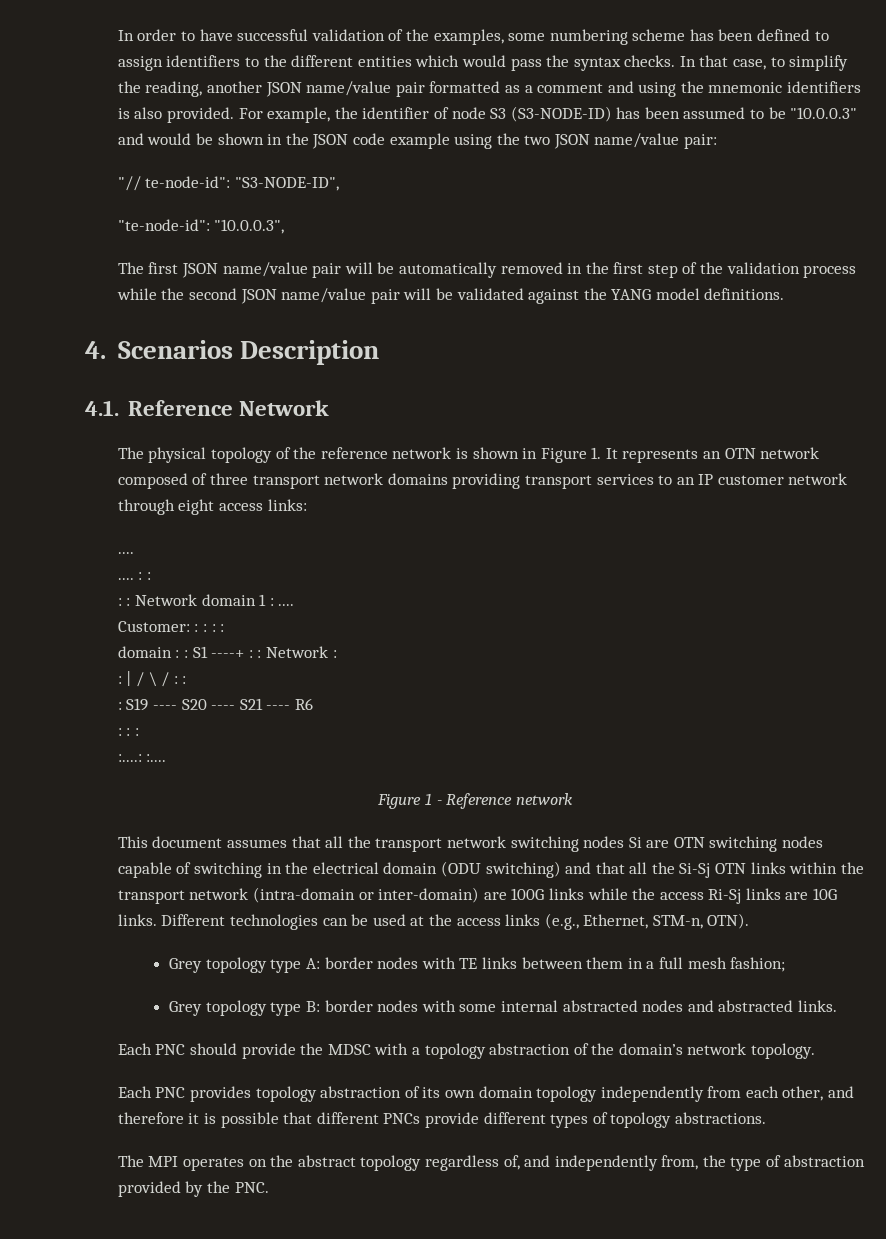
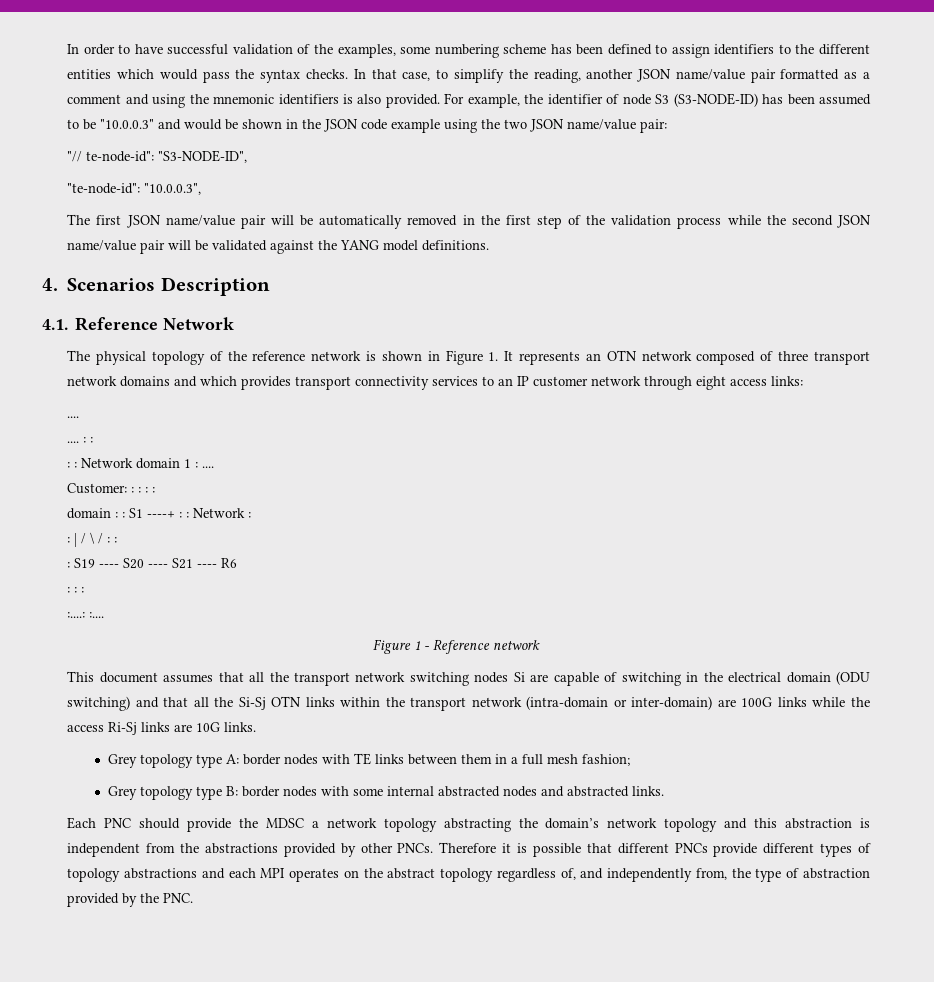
[452,473,592,489] providing transport -> [174,376,430,390] and which provides transport connectivity
[673,836,824,852] OTN switching nodes -> (549, 678) none
[161,913,750,930] Different technologies can be used at the access links (e.g., Ethernet, STM-n, OTN). -> (257, 727) none
[374,1043,816,1059] [117,1086,855,1102] [117,1112,184,1124] with a topology abstraction of the domain’s network topology. // Each PNC provides topology abstraction of its own domain topology independently from each other, and therefore -> [311,818,870,832] [67,842,497,857] a network topology abstracting the domain’s network topology and this abstraction is independent from the abstractions provided by other PNCs. Therefore
[674,1112,766,1124] [117,1155,144,1167] abstractions. // The -> [124,868,256,879] abstractions and each

